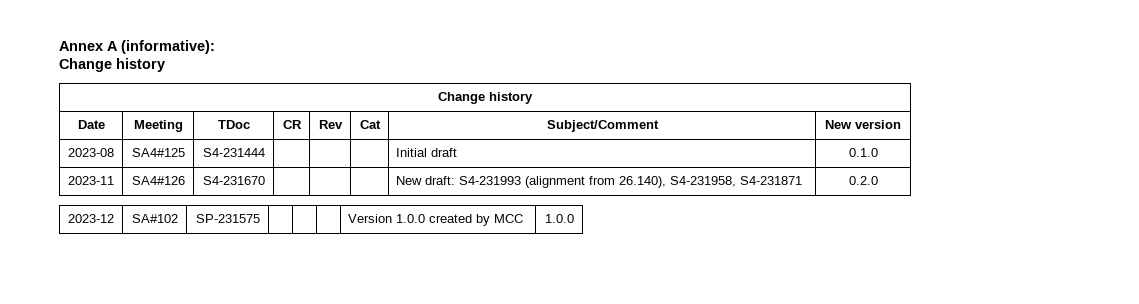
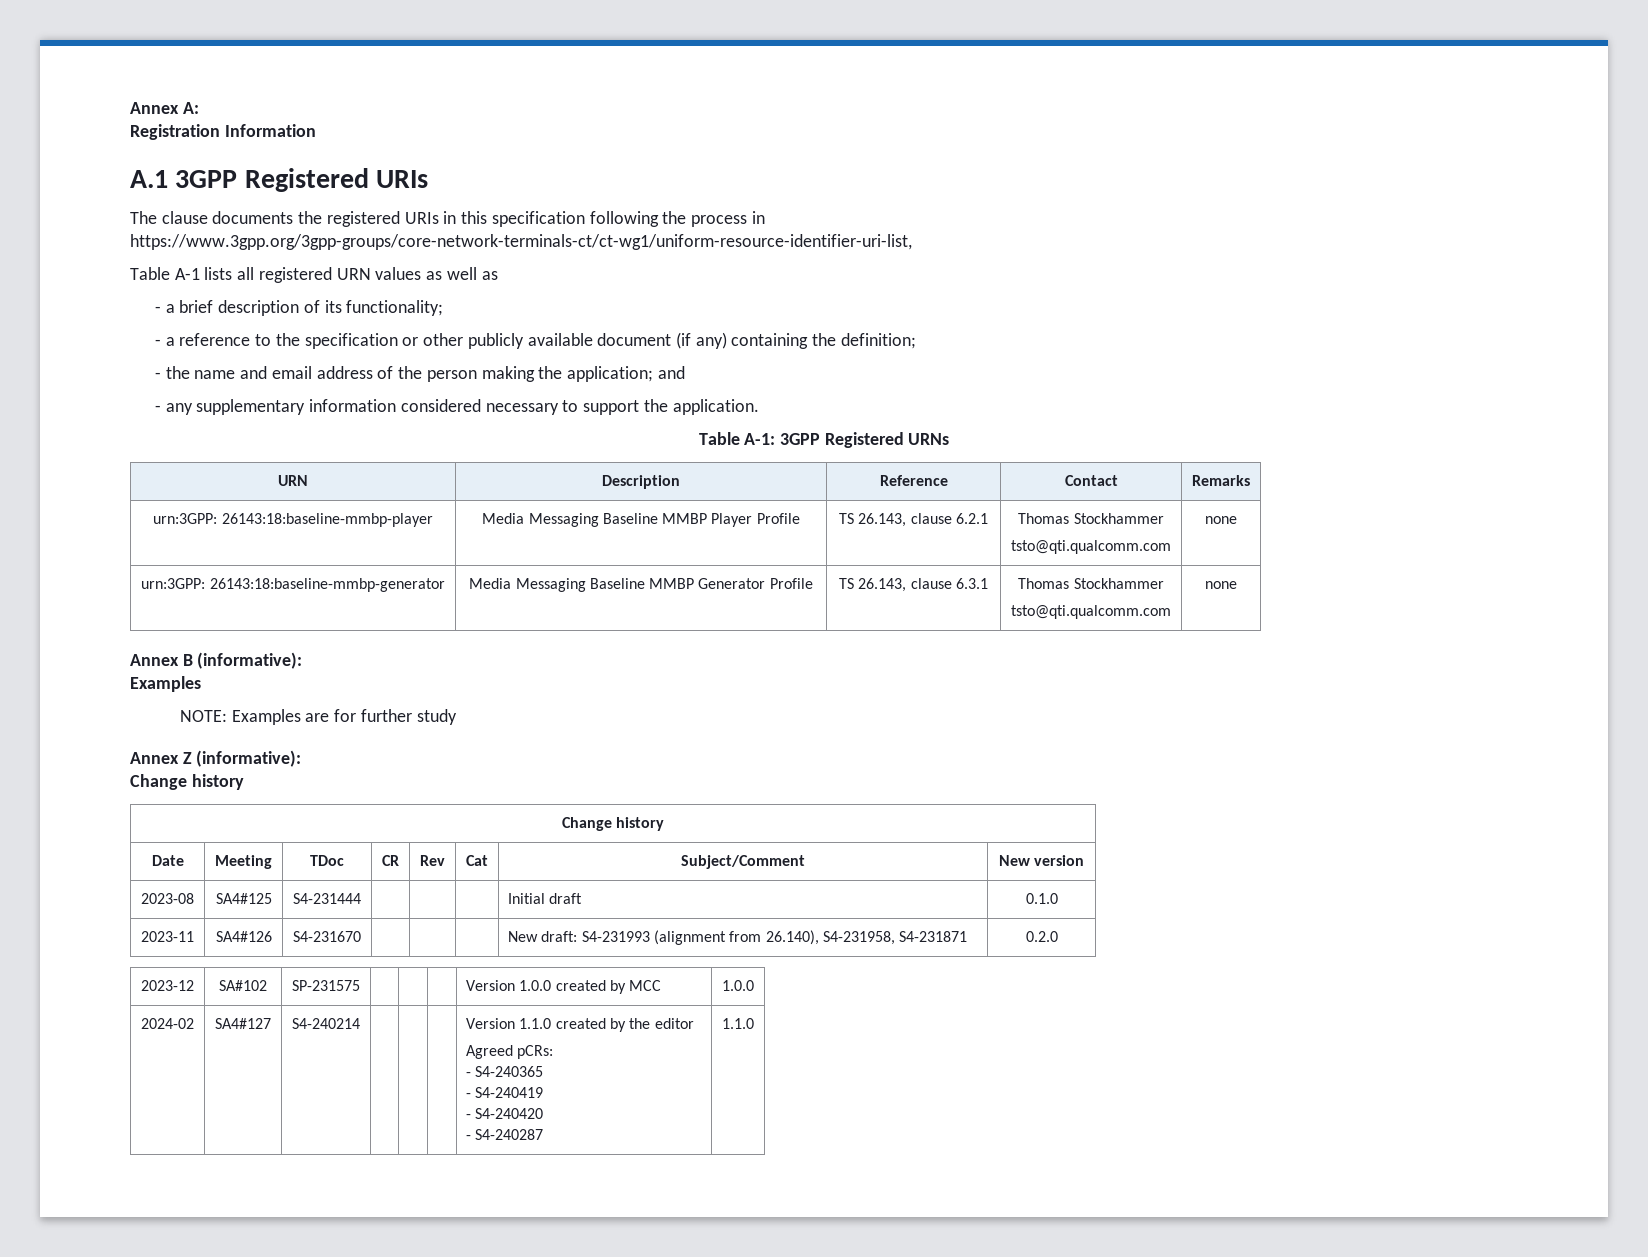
[59,41,118,51] Annex A -> [130,102,199,114] [130,124,316,140] [130,168,429,192] [130,211,765,227] [130,234,912,250] [130,267,498,283] [154,300,444,316] [154,332,916,349] [154,366,685,382] [154,399,759,415] [698,432,950,448] [278,475,308,486] [602,475,680,489] [879,475,948,486] [1064,475,1118,486] [1192,475,1250,486] [153,513,433,527] [482,513,800,527] [839,513,988,527] [1018,513,1164,524] [1011,540,1171,554] [1205,516,1237,524] [141,578,445,592] [469,578,813,592] [839,578,988,592] [1018,578,1164,589] [1011,605,1171,619] [1205,581,1237,589] [130,652,303,669] [130,676,201,692] [179,709,457,725] [130,752,192,764] Annex A: // Registration Information // A.1 3GPP Registered URIs // The clause documents the registered URIs in this specification following the process in https://www.3gpp.org/3gpp-groups/core-network-terminals-ct/ct-wg1/uniform-resource-identifier-uri-list, // Table A-1 lists all registered URN values as well as // - a brief description of its functionality; // - a reference to the specification or other publicly available document (if any) containing the definition; // - the name and email address of the person making the application; and // - any supplementary information considered necessary to support the application. // Table A-1: 3GPP Registered URNs // URN | Description | Reference | Contact | Remarks // urn:3GPP: 26143:18:baseline-mmbp-player | Media Messaging Baseline MMBP Player Profile | TS 26.143, clause 6.2.1 | Thomas Stockhammer // tsto@qti.qualcomm.com | none // urn:3GPP: 26143:18:baseline-mmbp-generator | Media Messaging Baseline MMBP Generator Profile | TS 26.143, clause 6.3.1 | Thomas Stockhammer // tsto@qti.qualcomm.com | none // Annex B (informative): // Examples // NOTE: Examples are for further study // Annex Z
(574, 218) none -> [141,1018,194,1029] [215,1018,271,1029] [292,1018,360,1029] [466,1018,694,1032] [466,1045,554,1059] [466,1066,544,1077] [466,1087,544,1098] [466,1108,544,1119] [466,1129,544,1140] [722,1018,754,1029] // 2024-02 | SA4#127 | S4-240214 | | | | Version 1.1.0 created by the editor // Agreed pCRs: // - S4-240365 // - S4-240419 // - S4-240420 // - S4-240287 | 1.1.0

